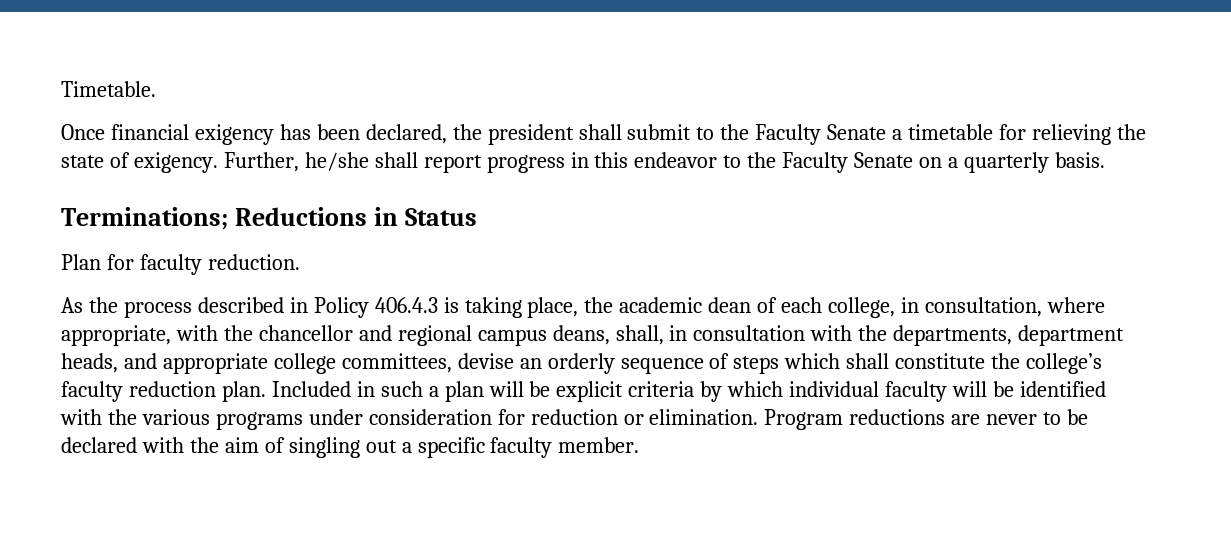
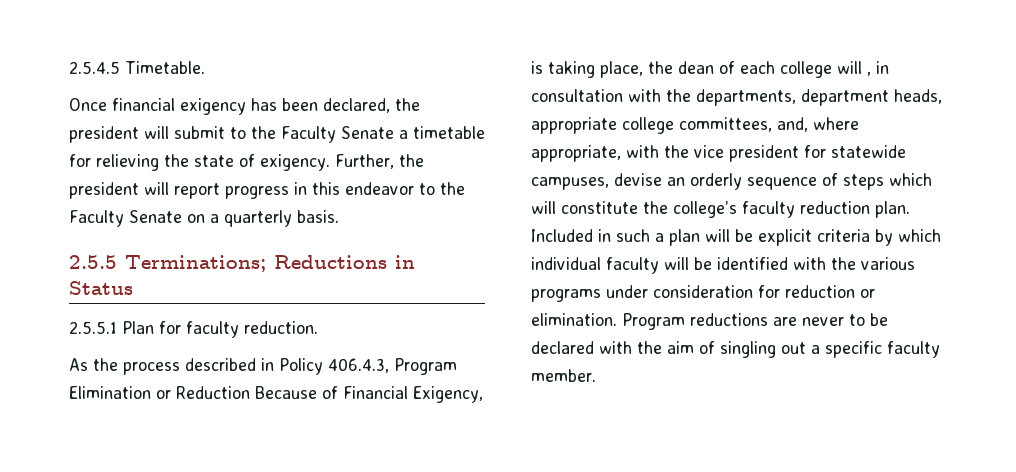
(61, 89) none -> [69,61,120,74] 2.5.4.5
[578,124,622,140] shall -> [144,126,169,139] will
[304,152,418,171] he/she shall -> [399,154,424,167] [69,182,169,199] the president will
(1105, 160) none -> [69,255,117,269] 2.5.5
(477, 217) none -> [69,321,117,334] 2.5.5.1
[374,297,438,313] 406.4.3 -> [328,358,457,375] [69,386,483,403] 406.4.3, Program Elimination or Reduction Because of Financial Exigency,
[619,297,703,313] academic -> (673, 67) none
[828,297,1105,318] [61,325,664,346] college, in consultation, where appropriate, with the chancellor and regional campus deans, shall, -> [780,61,871,78] college will ,
[123,353,157,369] and -> (942, 96) none
(452, 363) none -> [777,117,859,132] [531,145,906,162] [531,177,609,190] and, where appropriate, with the vice president for statewide campuses,
[846,353,890,369] shall -> [531,201,556,214] will

